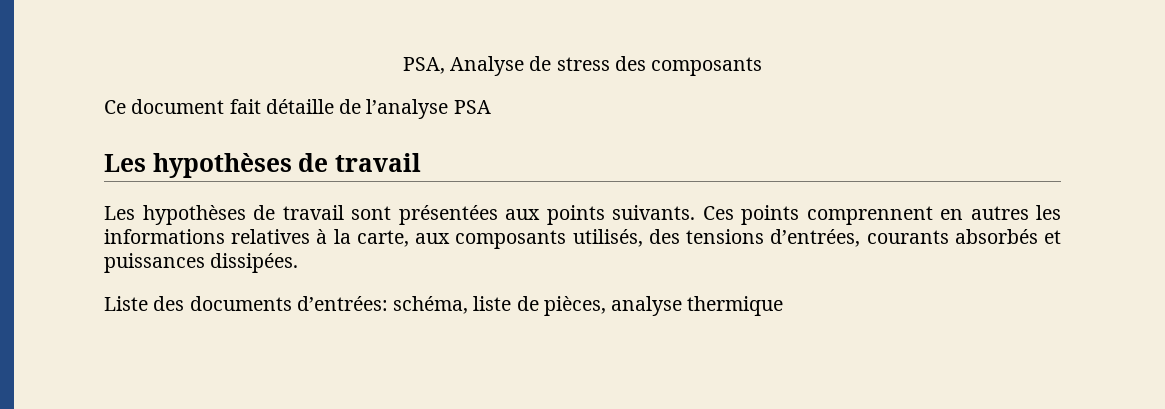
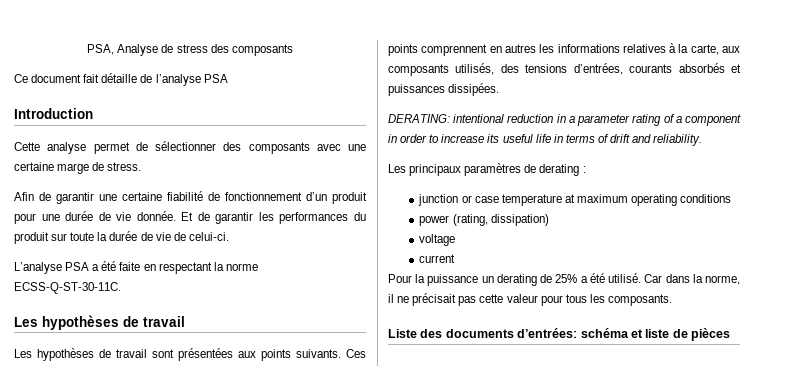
(491, 107) none -> [14,108,93,119] [14,141,366,154] [14,162,142,174] [14,191,367,204] [14,211,366,224] [14,231,229,244] [14,261,258,274] [14,282,121,294] // Introduction // Cette analyse permet de sélectionner des composants avec une certaine marge de stress. // Afin de garantir une certaine fiabilité de fonctionnement d’un produit pour une durée de vie donnée. Et de garantir les performances du produit sur toute la durée de vie de celui-ci. // L’analyse PSA a été faite en respectant la norme ECSS-Q-ST-30-11C.
[104,296,784,316] Liste des documents d’entrées: schéma, liste de pièces, analyse thermique -> [388,114,741,126] [388,134,703,146] [388,163,586,176] [418,194,732,206] [419,214,549,226] [419,234,456,246] [419,254,456,263] [388,273,740,286] [388,293,672,306] [388,328,730,341] DERATING: intentional reduction in a parameter rating of a component in order to increase its useful life in terms of drift and reliability. // Les principaux paramètres de derating : // junction or case temperature at maximum operating conditions // power (rating, dissipation) // voltage // current // Pour la puissance un derating de 25% a été utilisé. Car dans la norme, il ne précisait pas cette valeur pour tous les composants. // Liste des documents d’entrées: schéma et liste de pièces

